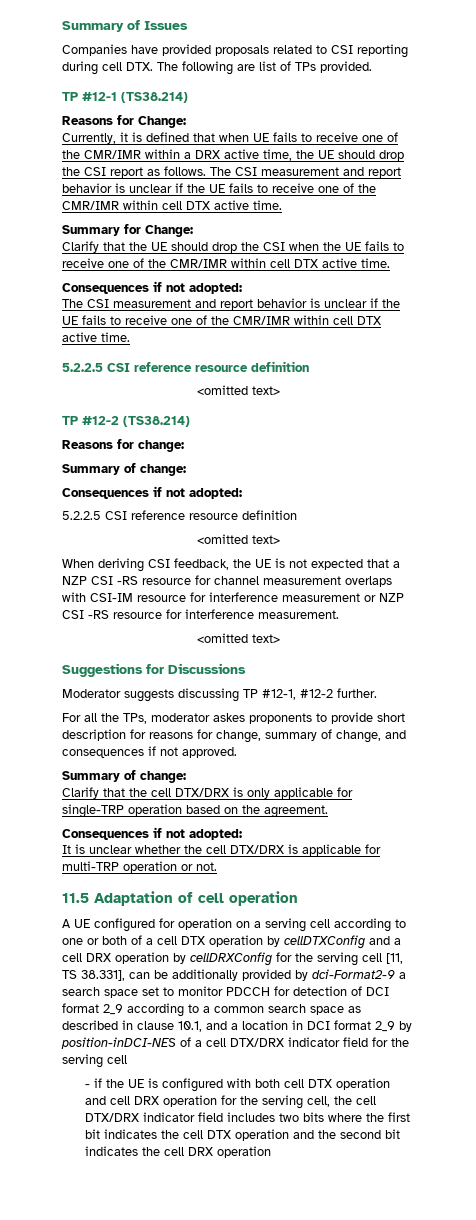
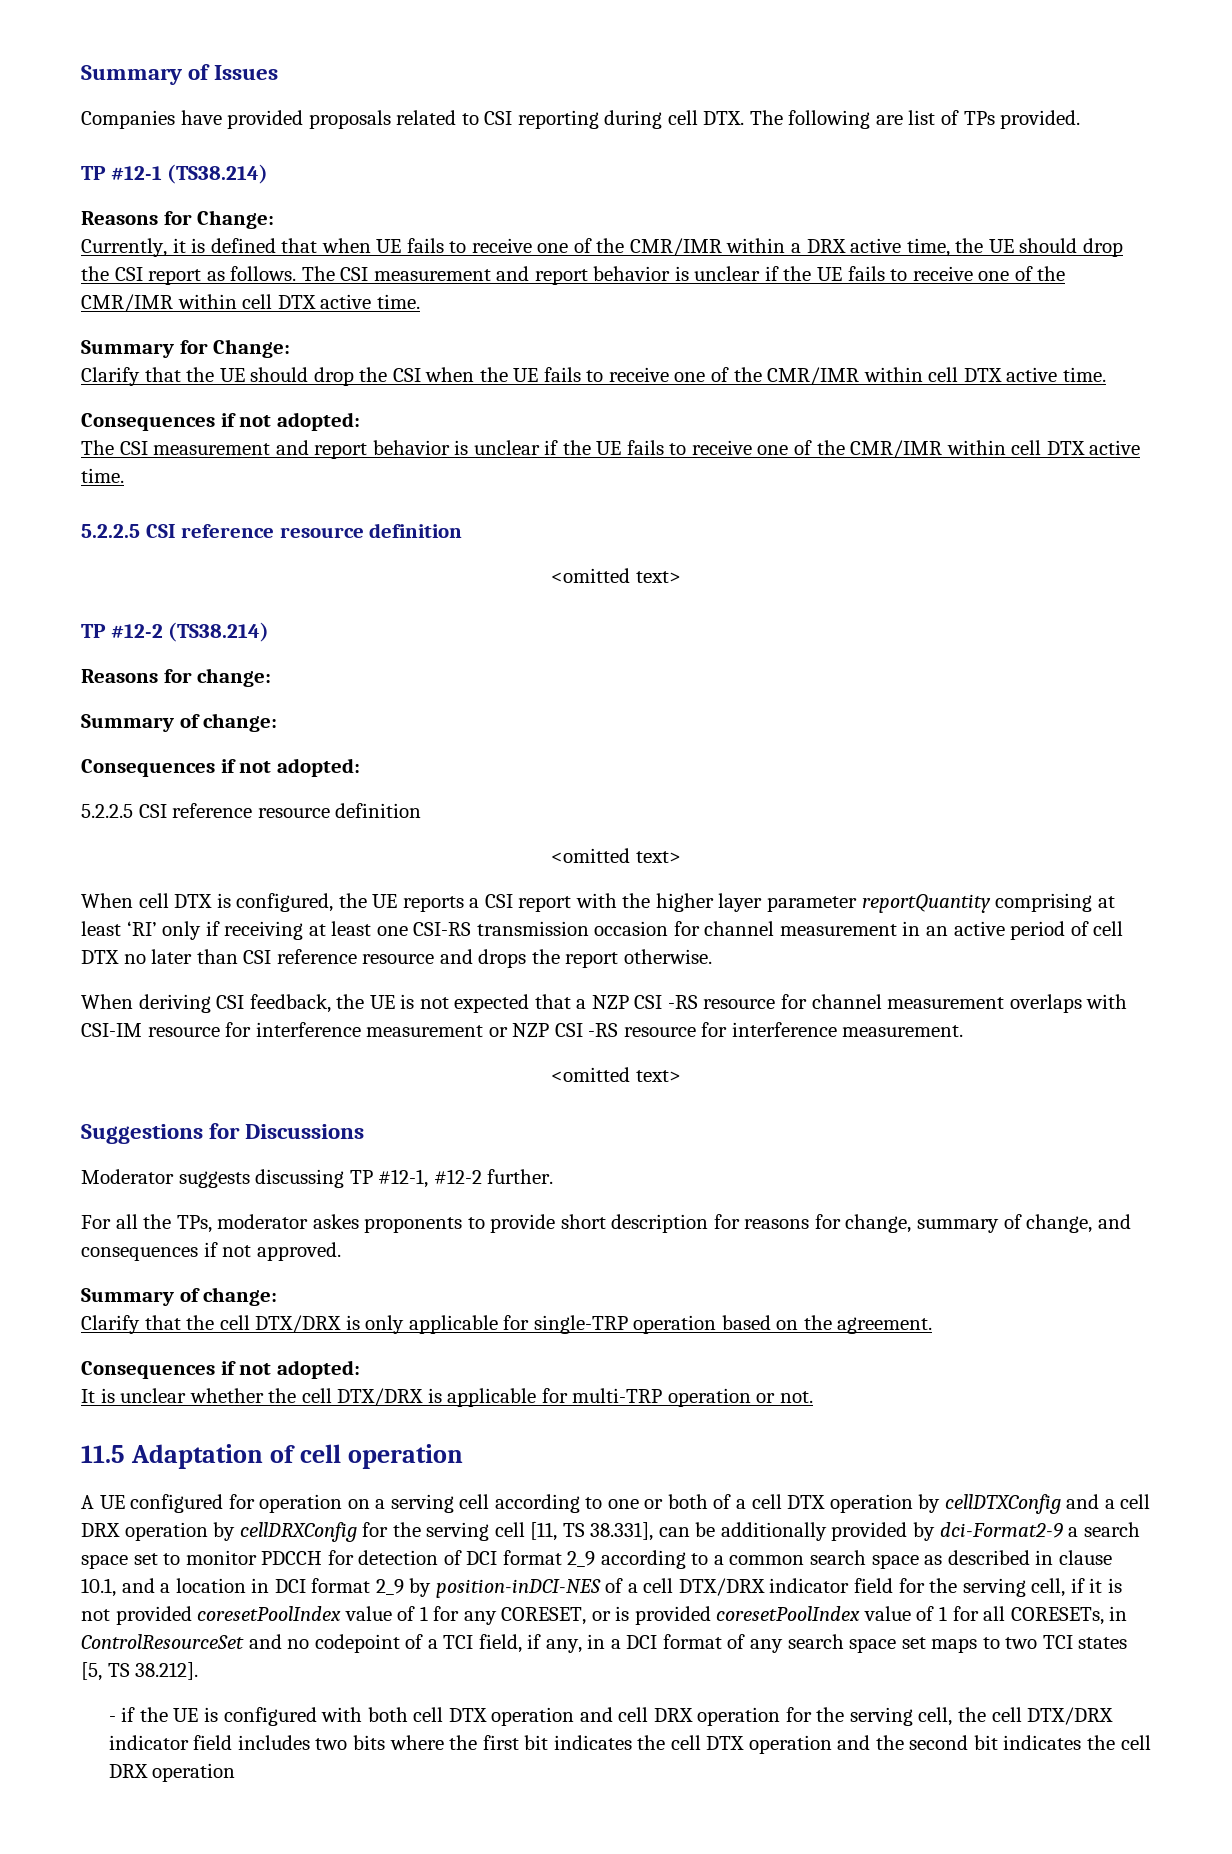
(280, 539) none -> [81,893,1115,913] [81,921,1124,940] [81,949,712,968] // When cell DTX is configured, the UE reports a CSI report with the higher layer parameter reportQuantity comprising at least ‘RI’ only if receiving at least one CSI-RS transmission occasion for channel measurement in an active period of cell DTX no later than CSI reference resource and drops the report otherwise.
[107,1055,127,1064] cell -> [1031,1578,1122,1597] [81,1606,1128,1625] [81,1634,1128,1653] [81,1662,199,1681] cell, if it is not provided coresetPoolIndex value of 1 for any CORESET, or is provided coresetPoolIndex value of 1 for all CORESETs, in ControlResourceSet and no codepoint of a TCI field, if any, in a DCI format of any search space set maps to two TCI states [5, TS 38.212].

